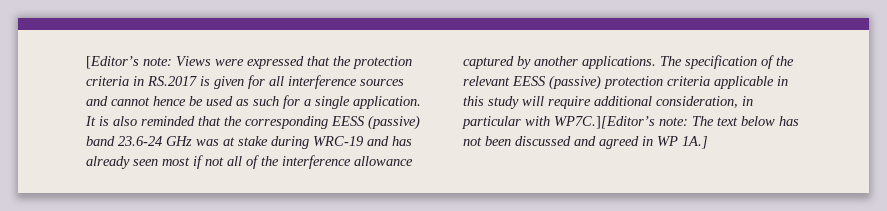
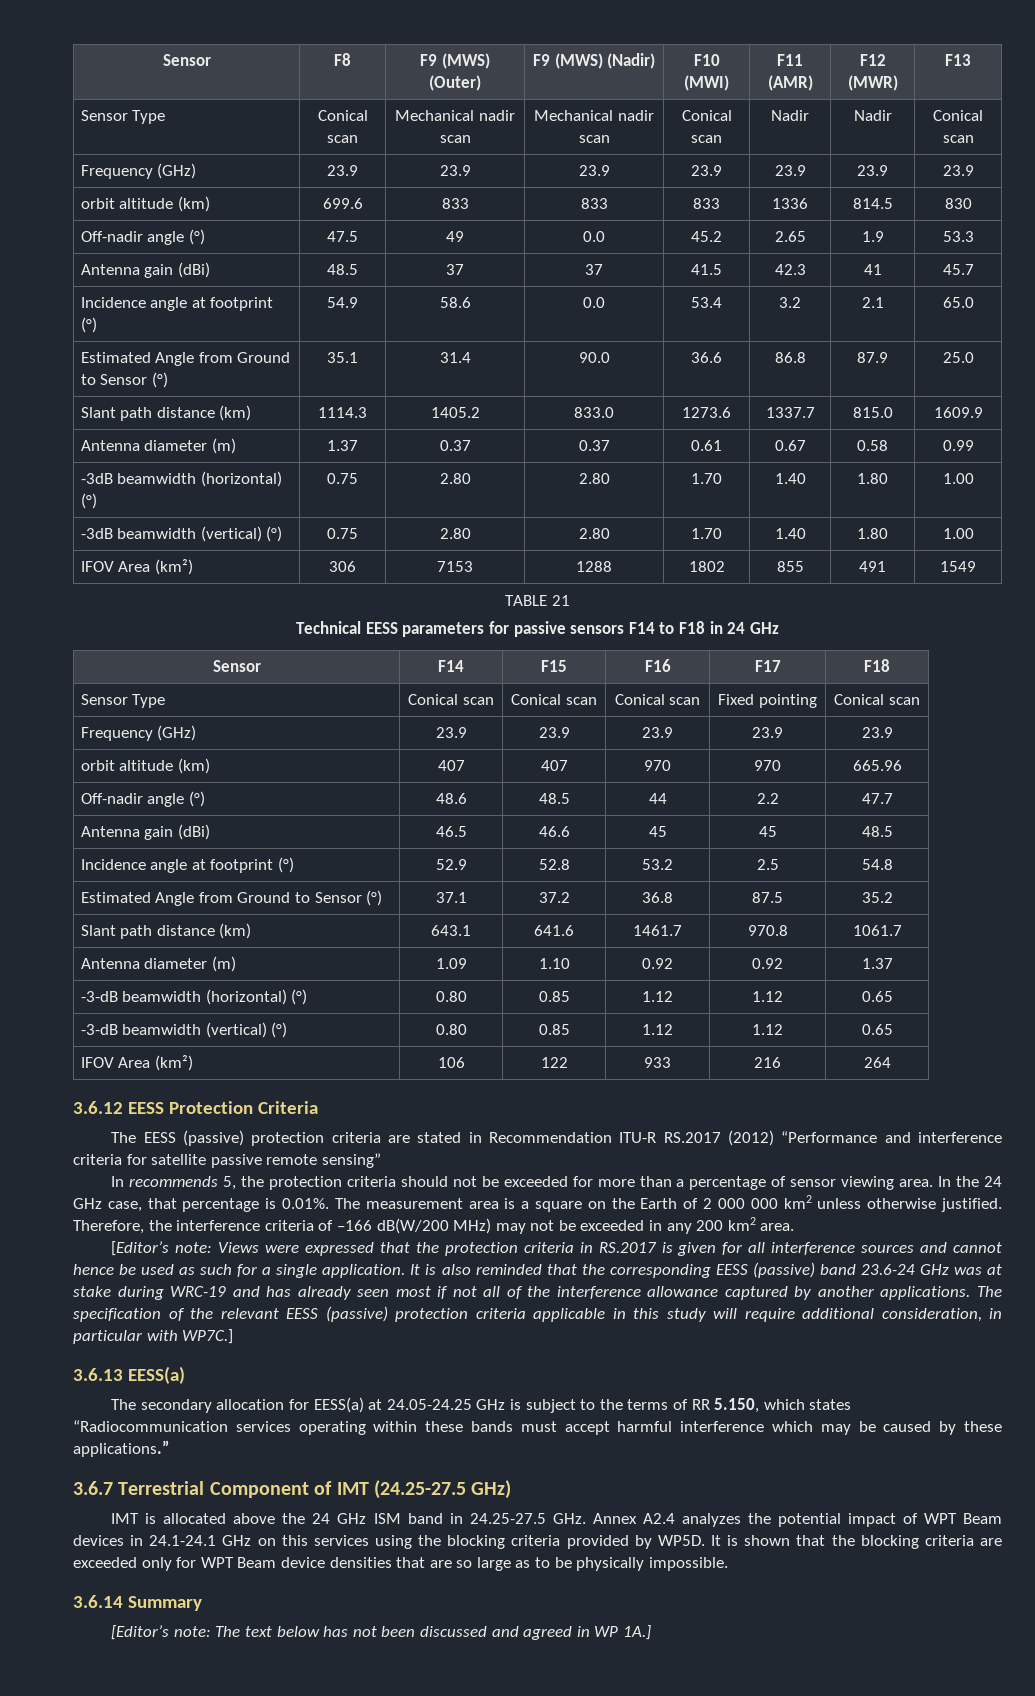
(86, 62) none -> [162,54,211,66] [334,53,351,66] [420,53,490,69] [429,75,481,91] [532,53,656,69] [693,54,720,66] [684,75,729,91] [777,54,803,66] [767,75,813,91] [859,54,886,66] [847,75,898,91] [945,54,971,66] [80,110,166,124] [317,110,368,121] [327,135,358,143] [395,110,515,121] [439,135,471,143] [534,110,654,121] [578,135,610,143] [681,110,732,121] [691,135,722,143] [771,110,809,121] [853,110,892,121] [933,110,983,121] [942,135,974,143] [80,163,197,179] [327,165,358,176] [439,165,471,176] [578,165,610,176] [691,165,722,176] [774,165,806,176] [857,165,888,176] [942,165,974,176] [80,196,210,212] [322,198,363,209] [441,198,469,209] [580,198,608,209] [693,198,720,209] [772,198,808,209] [852,198,893,209] [944,198,972,209] [80,229,205,245] [327,231,358,242] [446,231,464,242] [583,231,605,242] [691,231,722,242] [774,231,806,242] [861,231,884,242] [942,231,974,242] [80,262,210,278] [327,264,358,275] [446,264,464,275] [585,264,603,275] [691,264,722,275] [774,264,806,275] [863,264,882,275] [942,264,974,275] [80,297,274,311] [80,317,97,333] [327,297,358,308] [439,297,471,308] [583,297,605,308] [691,297,722,308] [779,297,801,308] [861,297,884,308] [942,297,974,308] [80,352,291,366] [80,372,168,388] [327,352,358,363] [439,352,471,363] [578,352,610,363] [691,352,722,363] [774,352,806,363] [857,352,888,363] [942,352,974,363] [80,405,252,421] [318,407,367,418] [430,407,480,418] [574,407,614,418] [682,407,731,418] [765,407,815,418] [852,407,893,418] [933,407,983,418] [80,438,236,454] [327,440,358,451] [439,440,471,451] [578,440,610,451] [691,440,722,451] [774,440,806,451] [857,440,888,451] [942,440,974,451] [80,471,282,487] [80,493,97,509] [327,473,358,484] [439,473,471,484] [578,473,610,484] [691,473,722,484] [774,473,806,484] [857,473,888,484] [942,473,974,484] [80,526,283,542] [327,528,358,539] [439,528,471,539] [578,528,610,539] [691,528,722,539] [774,528,806,539] [857,528,888,539] [942,528,974,539] [80,559,193,575] [329,561,356,572] [437,561,473,572] [576,561,612,572] [688,561,725,572] [776,561,804,572] [859,561,886,572] [940,561,976,572] [505,595,570,606] [296,621,779,637] [212,660,261,672] [438,660,464,672] [541,660,567,672] [644,659,671,672] [754,660,781,672] [864,659,890,672] [80,694,166,708] [408,694,494,705] [511,694,597,705] [614,694,701,705] [718,694,817,708] [834,694,920,705] [80,725,197,741] [435,727,467,738] [538,727,570,738] [642,727,673,738] [752,727,783,738] [861,727,893,738] [80,758,210,774] [437,760,465,771] [540,760,568,771] [644,760,671,771] [754,760,781,771] [852,760,902,771] [80,791,205,807] [435,793,467,804] [538,793,570,804] [648,793,667,804] [756,793,779,804] [861,793,893,804] [80,824,210,840] [435,826,467,837] [538,826,570,837] [648,826,667,837] [758,826,777,837] [861,826,893,837] [80,857,295,873] [435,859,467,870] [538,859,570,870] [642,859,673,870] [756,859,779,870] [861,859,893,870] [80,890,383,906] [435,892,467,903] [538,892,570,903] [642,892,673,903] [752,892,783,903] [861,892,893,903] [80,923,252,939] [431,925,471,936] [534,925,574,936] [633,925,682,936] [747,925,788,936] [852,925,902,936] [80,956,236,972] [435,958,467,969] [538,958,570,969] [642,958,673,969] [752,958,783,969] [861,958,893,969] [80,989,308,1005] [435,991,467,1002] [538,991,570,1002] [642,991,673,1002] [752,991,783,1002] [861,991,893,1002] [80,1022,288,1038] [435,1024,467,1035] [538,1024,570,1035] [642,1024,673,1035] [752,1024,783,1035] [861,1024,893,1035] [80,1055,193,1071] [437,1057,465,1068] [540,1057,568,1068] [644,1057,671,1068] [754,1057,781,1068] [863,1057,891,1068] [73,1101,318,1114] [111,1130,1002,1146] [73,1153,381,1168] [111,1176,1002,1190] [73,1195,1003,1212] [73,1217,795,1234] Sensor | F8 | F9 (MWS) (Outer) | F9 (MWS) (Nadir) | F10 (MWI) | F11 (AMR) | F12 (MWR) | F13 // Sensor Type | Conical scan | Mechanical nadir scan | Mechanical nadir scan | Conical scan | Nadir | Nadir | Conical scan // Frequency (GHz) | 23.9 | 23.9 | 23.9 | 23.9 | 23.9 | 23.9 | 23.9 // orbit altitude (km) | 699.6 | 833 | 833 | 833 | 1336 | 814.5 | 830 // Off-nadir angle (°) | 47.5 | 49 | 0.0 | 45.2 | 2.65 | 1.9 | 53.3 // Antenna gain (dBi) | 48.5 | 37 | 37 | 41.5 | 42.3 | 41 | 45.7 // Incidence angle at footprint (°) | 54.9 | 58.6 | 0.0 | 53.4 | 3.2 | 2.1 | 65.0 // Estimated Angle from Ground to Sensor (°) | 35.1 | 31.4 | 90.0 | 36.6 | 86.8 | 87.9 | 25.0 // Slant path distance (km) | 1114.3 | 1405.2 | 833.0 | 1273.6 | 1337.7 | 815.0 | 1609.9 // Antenna diameter (m) | 1.37 | 0.37 | 0.37 | 0.61 | 0.67 | 0.58 | 0.99 // -3dB beamwidth (horizontal) (°) | 0.75 | 2.80 | 2.80 | 1.70 | 1.40 | 1.80 | 1.00 // -3dB beamwidth (vertical) (°) | 0.75 | 2.80 | 2.80 | 1.70 | 1.40 | 1.80 | 1.00 // IFOV Area (km²) | 306 | 7153 | 1288 | 1802 | 855 | 491 | 1549 // TABLE 21 // Technical EESS parameters for passive sensors F14 to F18 in 24 GHz // Sensor | F14 | F15 | F16 | F17 | F18 // Sensor Type | Conical scan | Conical scan | Conical scan | Fixed pointing | Conical scan // Frequency (GHz) | 23.9 | 23.9 | 23.9 | 23.9 | 23.9 // orbit altitude (km) | 407 | 407 | 970 | 970 | 665.96 // Off-nadir angle (°) | 48.6 | 48.5 | 44 | 2.2 | 47.7 // Antenna gain (dBi) | 46.5 | 46.6 | 45 | 45 | 48.5 // Incidence angle at footprint (°) | 52.9 | 52.8 | 53.2 | 2.5 | 54.8 // Estimated Angle from Ground to Sensor (°) | 37.1 | 37.2 | 36.8 | 87.5 | 35.2 // Slant path distance (km) | 643.1 | 641.6 | 1461.7 | 970.8 | 1061.7 // Antenna diameter (m) | 1.09 | 1.10 | 0.92 | 0.92 | 1.37 // -3-dB beamwidth (horizontal) (°) | 0.80 | 0.85 | 1.12 | 1.12 | 0.65 // -3-dB beamwidth (vertical) (°) | 0.80 | 0.85 | 1.12 | 1.12 | 0.65 // IFOV Area (km²) | 106 | 122 | 933 | 216 | 264 // 3.6.12 EESS Protection Criteria // The EESS (passive) protection criteria are stated in Recommendation ITU-R RS.2017 (2012) “Performance and interference criteria for satellite passive remote sensing” // In recommends 5, the protection criteria should not be exceeded for more than a percentage of sensor viewing area. In the 24 GHz case, that percentage is 0.01%. The measurement area is a square on the Earth of 2 000 000 km2 unless otherwise justified. Therefore, the interference criteria of –166 dB(W/200 MHz) may not be exceeded in any 200 km2 area. //
[554,116,655,129] WP7C.][Editor’s -> [182,1329,234,1344] [73,1366,185,1384] [111,1397,852,1413] [73,1420,1002,1435] [73,1440,169,1457] [73,1480,512,1499] [111,1513,1002,1527] [73,1535,1002,1549] [73,1557,728,1571] [73,1595,202,1611] [111,1625,170,1640] WP7C.] // 3.6.13 EESS(a) // The secondary allocation for EESS(a) at 24.05-24.25 GHz is subject to the terms of RR 5.150, which states “Radiocommunication services operating within these bands must accept harmful interference which may be caused by these applications.” // 3.6.7 Terrestrial Component of IMT (24.25-27.5 GHz) // IMT is allocated above the 24 GHz ISM band in 24.25-27.5 GHz. Annex A2.4 analyzes the potential impact of WPT Beam devices in 24.1-24.1 GHz on this services using the blocking criteria provided by WP5D. It is shown that the blocking criteria are exceeded only for WPT Beam device densities that are so large as to be physically impossible. // 3.6.14 Summary // [Editor’s

